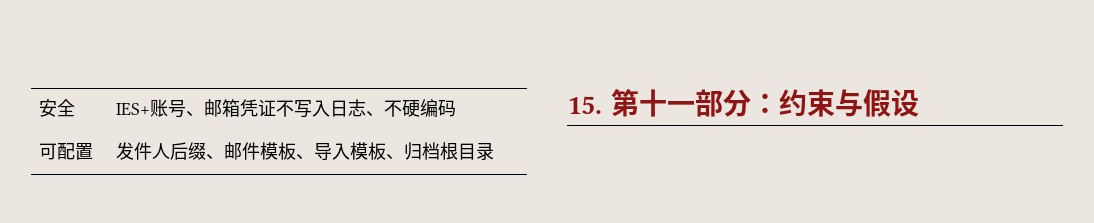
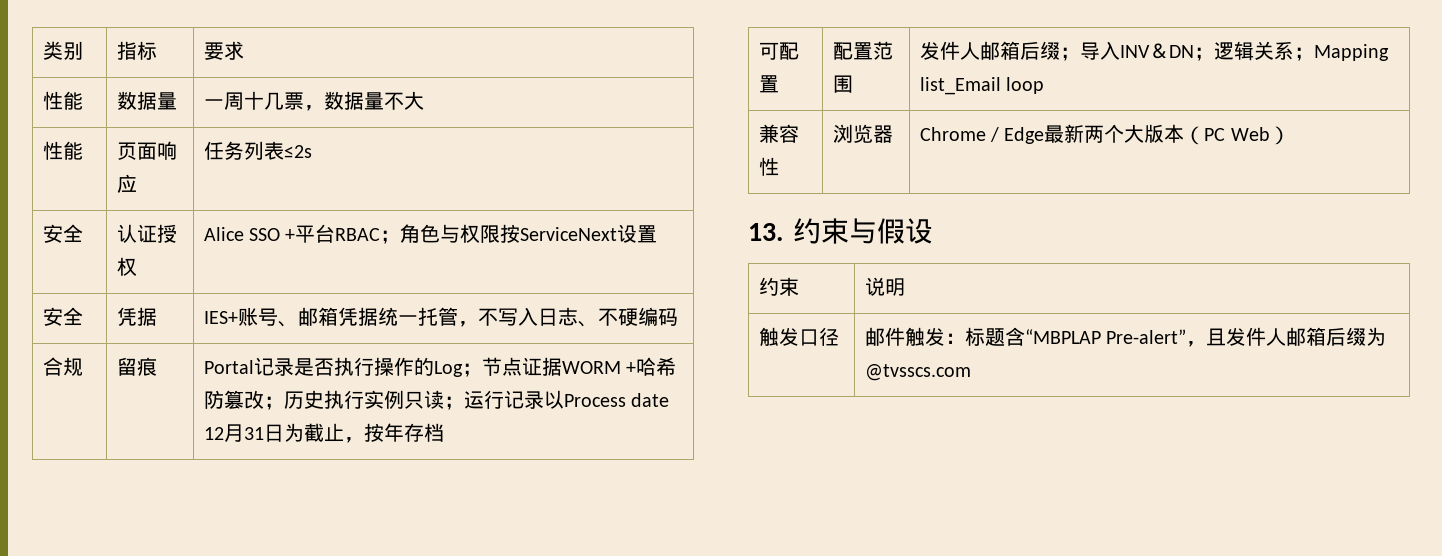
[38,99,75,117] 安全 -> [42,41,83,60] [116,41,157,60] [203,41,244,60] [42,91,83,110] [116,91,177,110] [203,91,424,111] [42,141,83,160] [116,141,177,160] [116,174,137,193] [203,141,312,160] [42,224,83,243] [116,224,177,243] [116,257,137,276] [203,224,658,244] [42,307,83,326] [116,307,157,326] 类别 | 指标 | 要求 // 性能 | 数据量 | 一周十几票，数据量不大 // 性能 | 页面响应 | 任务列表≤2s // 安全 | 认证授权 | Alice SSO +平台RBAC；角色与权限按ServiceNext设置 // 安全 | 凭据
[257,99,276,117] 证 -> [357,307,478,327] 据统一托管，
(456, 108) none -> [42,357,83,376] [116,357,157,376] [203,357,676,377] [203,390,669,410] [203,423,444,443] // 合规 | 留痕 | Portal记录是否执行操作的Log；节点证据WORM +哈希防篡改；历史执行实例只读；运行记录以Process date 12月31日为截止，按年存档
[115,142,494,160] [567,89,919,117] | 发件人后缀、邮件模板、导入模板、归档根目录 // 15.第十一部分：约束与假设 -> [832,41,893,60] [832,75,853,93] [919,41,1389,61] [919,77,1044,95] [758,124,799,143] [758,157,779,176] [832,124,893,143] [919,124,1290,145] [748,218,933,244] [758,277,799,296] [864,277,905,296] [758,327,839,346] [864,327,1386,347] [864,364,971,381] | 配置范围 | 发件人邮箱后缀；导入INV＆DN；逻辑关系；Mapping list_Email loop // 兼容性 | 浏览器 | Chrome / Edge最新两个大版本（PC Web） // 13.约束与假设 // 约束 | 说明 // 触发口径 | 邮件触发：标题含“MBPLAP Pre-alert”，且发件人邮箱后缀为@tvsscs.com

